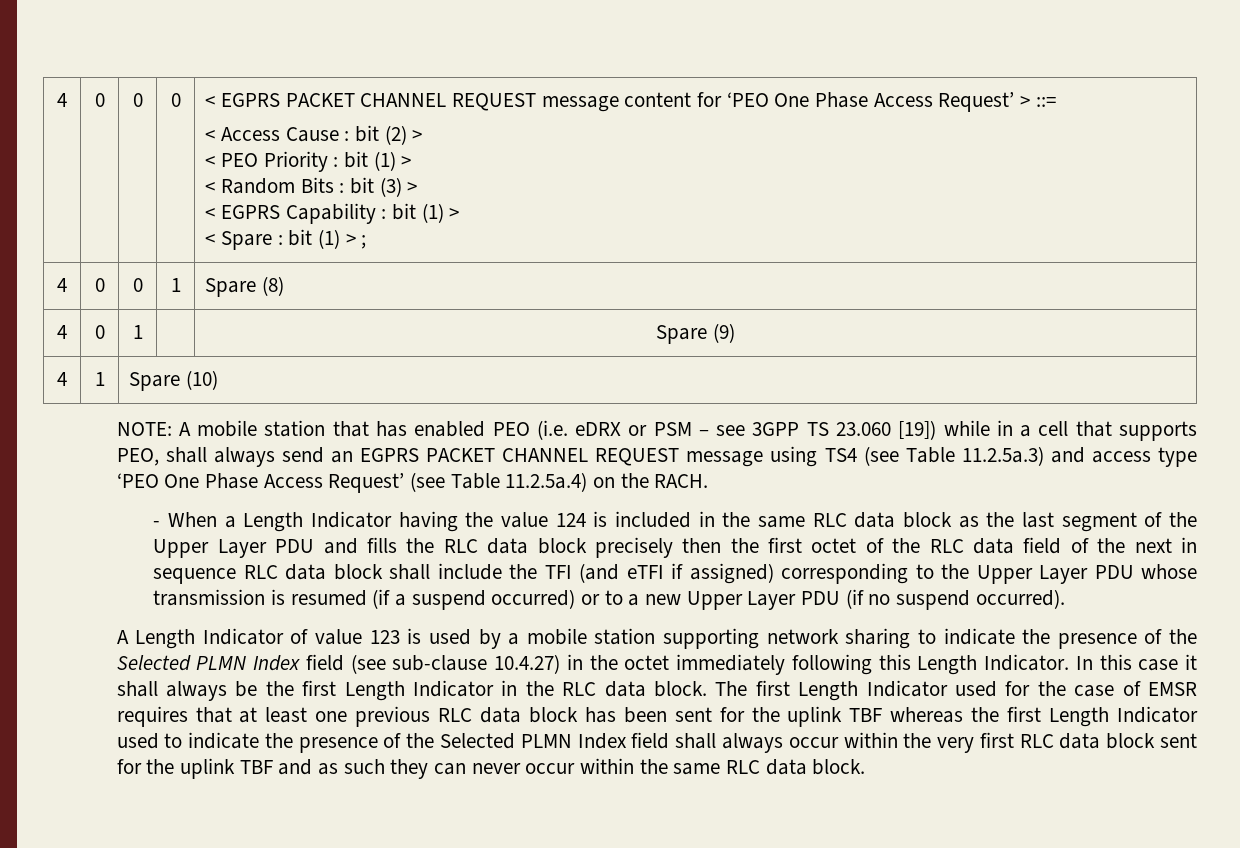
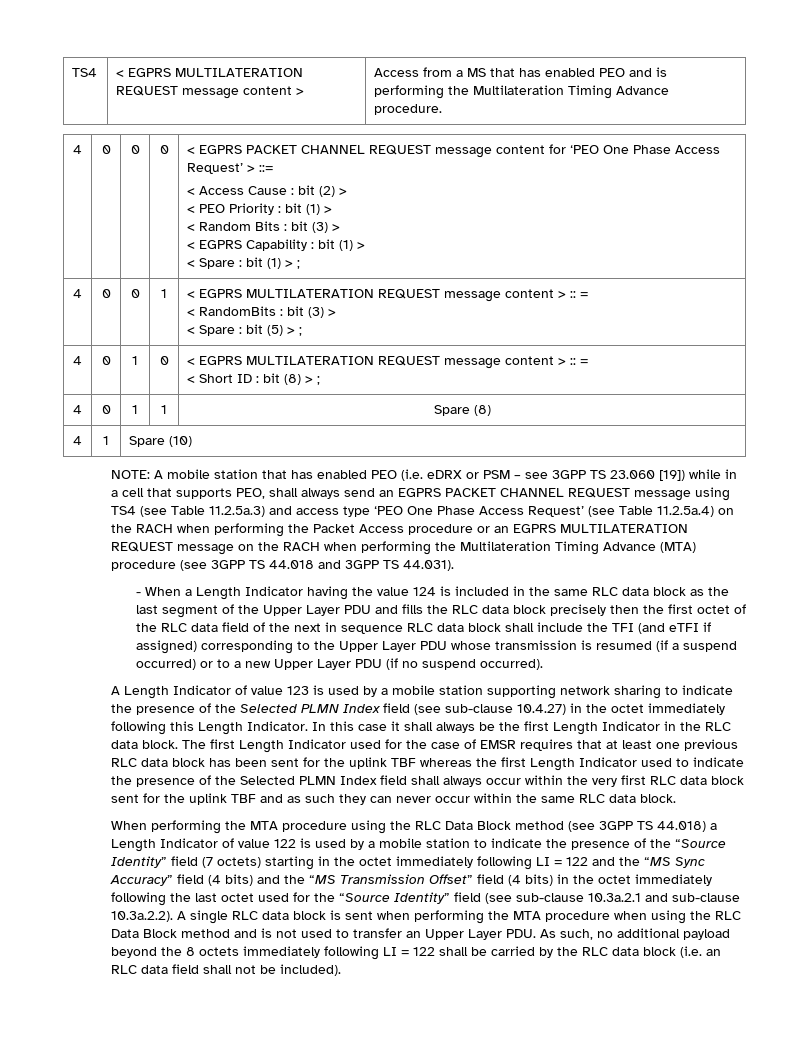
(57, 100) none -> [72,68,98,77] [116,68,304,77] [116,86,305,99] [374,67,668,77] [374,85,670,99] [374,104,443,115] TS4 | < EGPRS MULTILATERATION REQUEST message content > | Access from a MS that has enabled PEO and is performing the Multilateration Timing Advance procedure. //
[205,276,285,297] [57,325,67,339] [94,325,105,339] [132,325,143,339] [656,323,735,344] Spare (8) // 4 | 0 | 1 | | Spare (9) -> [187,289,589,302] [187,306,337,318] [187,324,303,336] [73,356,82,365] [101,356,111,365] [132,356,138,365] [159,356,169,365] [187,356,589,369] [187,373,321,385] [73,405,82,414] [101,405,111,414] [132,405,138,414] [161,405,167,414] [433,405,491,416] < EGPRS MULTILATERATION REQUEST message content > :: = // < RandomBits : bit (3) > // < Spare : bit (5) > ; // 4 | 0 | 1 | 0 | < EGPRS MULTILATERATION REQUEST message content > :: = // < Short ID : bit (8) > ; // 4 | 0 | 1 | 1 | Spare (8)
[654,474,709,488] RACH. -> [136,523,689,537] [111,541,697,555] [111,560,455,571] RACH when performing the Packet Access procedure or an EGPRS MULTILATERATION REQUEST message on the RACH when performing the Multilateration Timing Advance (MTA) procedure (see 3GPP TS 44.018 and 3GPP TS 44.031).
(866, 767) none -> [111,820,718,834] [111,838,727,852] [111,856,706,870] [110,874,713,886] [111,892,741,906] [111,910,742,924] [111,928,731,940] [111,946,722,960] [111,964,342,976] // When performing the MTA procedure using the RLC Data Block method (see 3GPP TS 44.018) a Length Indicator of value 122 is used by a mobile station to indicate the presence of the “Source Identity” field (7 octets) starting in the octet immediately following LI = 122 and the “MS Sync Accuracy” field (4 bits) and the “MS Transmission Offset” field (4 bits) in the octet immediately following the last octet used for the “Source Identity” field (see sub-clause 10.3a.2.1 and sub-clause 10.3a.2.2). A single RLC data block is sent when performing the MTA procedure when using the RLC Data Block method and is not used to transfer an Upper Layer PDU. As such, no additional payload beyond the 8 octets immediately following LI = 122 shall be carried by the RLC data block (i.e. an RLC data field shall not be included).

